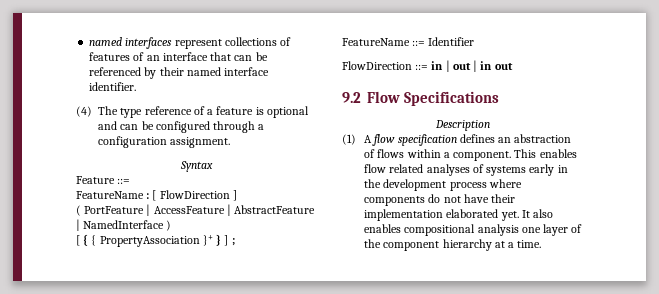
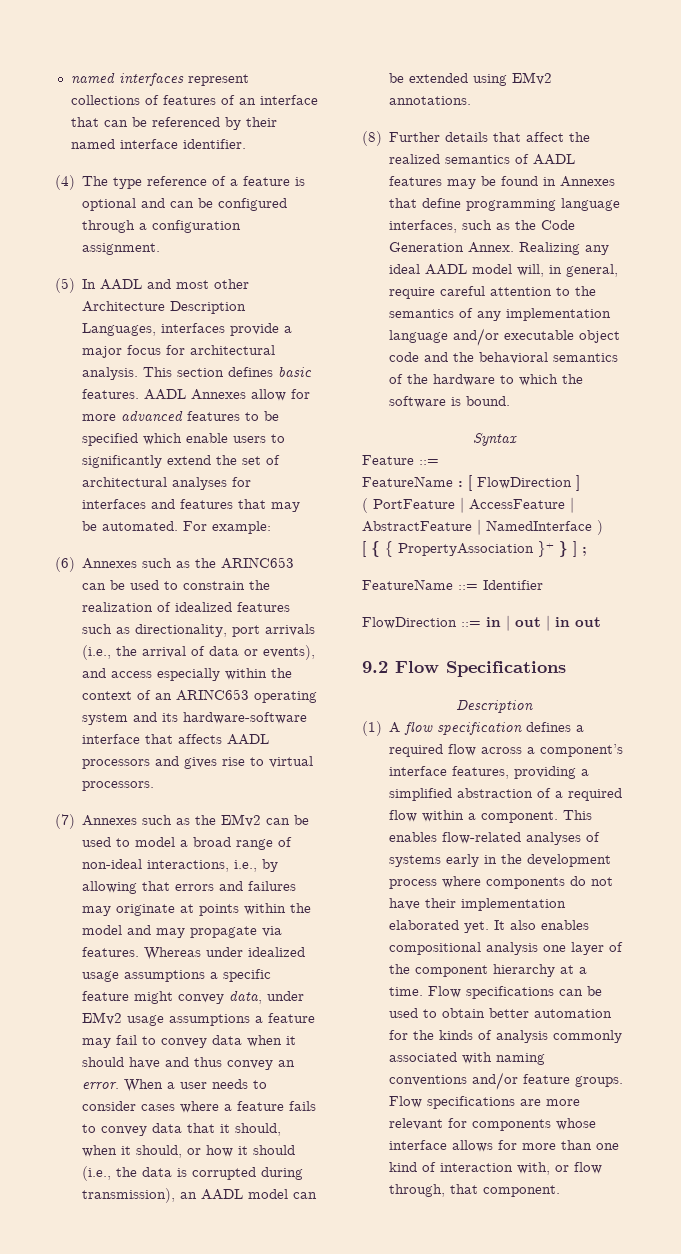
(231, 142) none -> [55,278,250,293] [82,301,247,314] [82,323,293,336] [82,345,276,358] [82,367,313,380] [82,389,311,401] [82,410,280,422] [82,433,286,446] [82,455,281,468] [82,477,252,490] [82,499,301,512] [82,521,272,534] [55,557,295,572] [82,580,271,590] [82,602,291,612] [82,624,316,637] [82,645,316,660] [82,668,293,681] [82,689,318,703] [82,712,308,725] [82,734,270,745] [82,756,314,769] [82,781,155,791] [55,814,310,829] [82,837,293,850] [82,859,279,872] [82,881,297,894] [82,903,312,916] [82,925,283,938] [82,947,306,960] [82,969,272,982] [82,990,305,1004] [82,1012,316,1026] [82,1035,297,1048] [82,1057,296,1070] [82,1079,268,1092] [82,1101,317,1113] [82,1123,282,1136] [82,1145,296,1158] [82,1166,304,1181] [82,1188,318,1203] [389,72,553,86] [389,96,472,105] [362,131,591,146] [389,154,576,165] [389,176,616,189] [389,198,621,211] [389,220,576,233] [389,242,610,255] [389,264,619,277] [389,286,597,299] [389,308,612,321] [389,328,621,346] [389,352,619,364] [389,374,584,386] [389,396,511,408] // (5) In AADL and most other Architecture Description Languages, interfaces provide a major focus for architectural analysis. This section defines basic features. AADL Annexes allow for more advanced features to be specified which enable users to significantly extend the set of architectural analyses for interfaces and features that may be automated. For example: // (6) Annexes such as the ARINC653 can be used to constrain the realization of idealized features such as directionality, port arrivals (i.e., the arrival of data or events), and access especially within the context of an ARINC653 operating system and its hardware-software interface that affects AADL processors and gives rise to virtual processors. // (7) Annexes such as the EMv2 can be used to model a broad range of non-ideal interactions, i.e., by allowing that errors and failures may originate at points within the model and may propagate via features. Whereas under idealized usage assumptions a specific feature might convey data, under EMv2 usage assumptions a feature may fail to convey data when it should have and thus convey an error. When a user needs to consider cases where a feature fails to convey data that it should, when it should, or how it should (i.e., the data is corrupted during transmission), an AADL model can be extended using EMv2 annotations. // (8) Further details that affect the realized semantics of AADL features may be found in Annexes that define programming language interfaces, such as the Code Generation Annex. Realizing any ideal AADL model will, in general, require careful attention to the semantics of any implementation language and/or executable object code and the behavioral semantics of the hardware to which the software is bound.
[498,134,572,143] [364,149,405,158] an abstraction of flows -> [576,725,585,732] [389,744,624,757] [389,766,590,779] [389,788,623,801] [389,810,418,822] a required flow across a component’s interface features, providing a simplified abstraction of a required flow
[364,164,424,173] flow related -> [442,832,522,844] flow-related
(542, 244) none -> [428,986,603,999] [389,1008,613,1018] [389,1030,623,1043] [389,1052,546,1065] [389,1072,624,1090] [389,1096,581,1109] [389,1118,597,1131] [389,1140,620,1152] [389,1162,603,1175] [389,1184,561,1197] Flow specifications can be used to obtain better automation for the kinds of analysis commonly associated with naming conventions and/or feature groups. Flow specifications are more relevant for components whose interface allows for more than one kind of interaction with, or flow through, that component.

